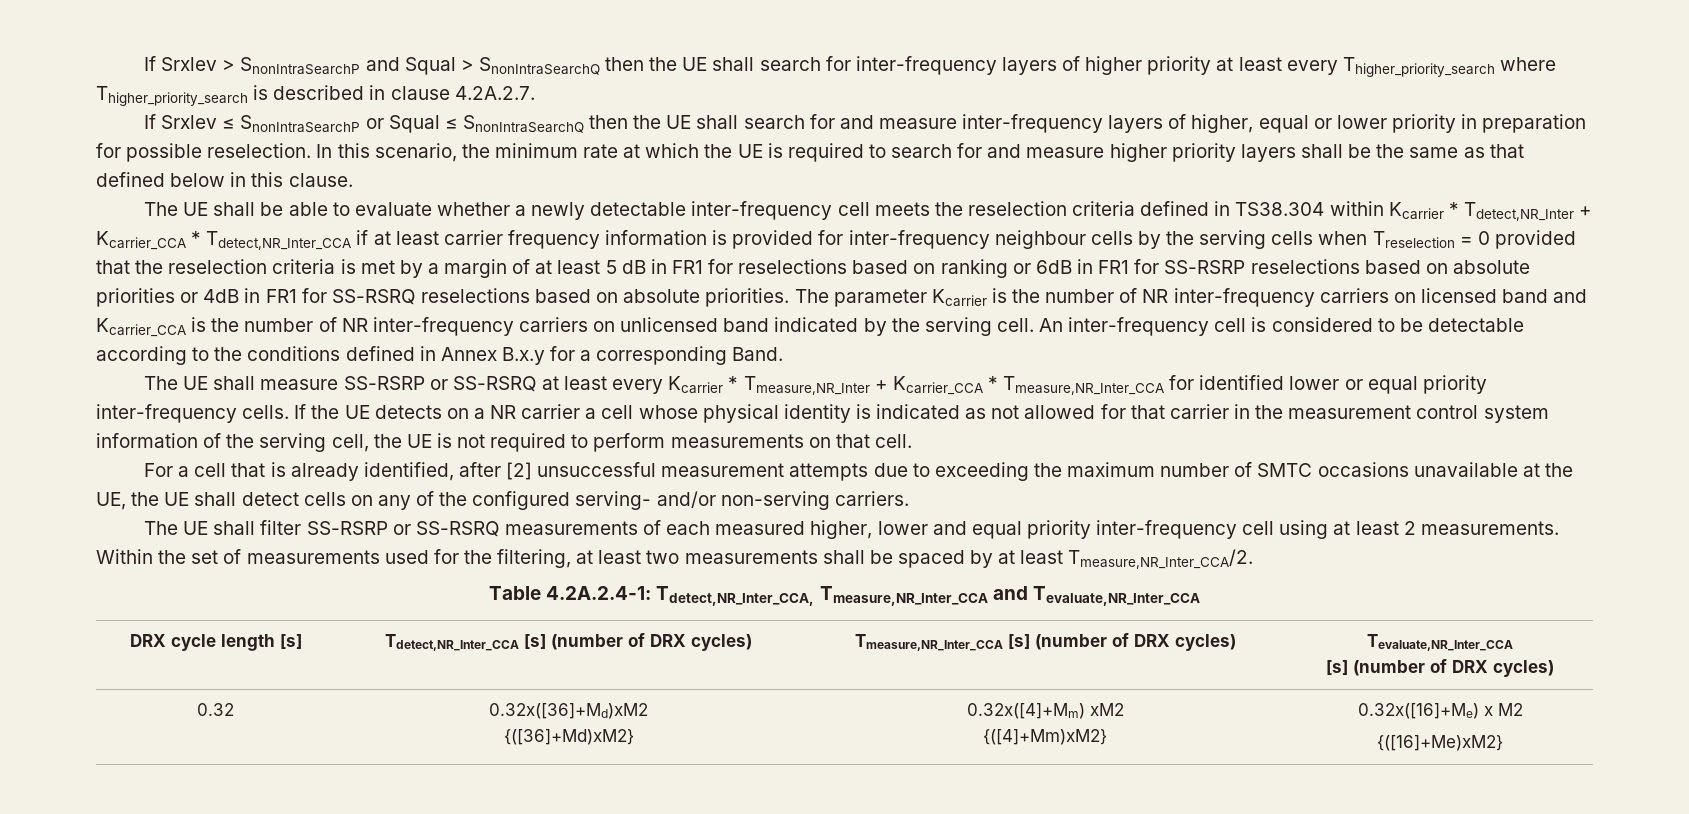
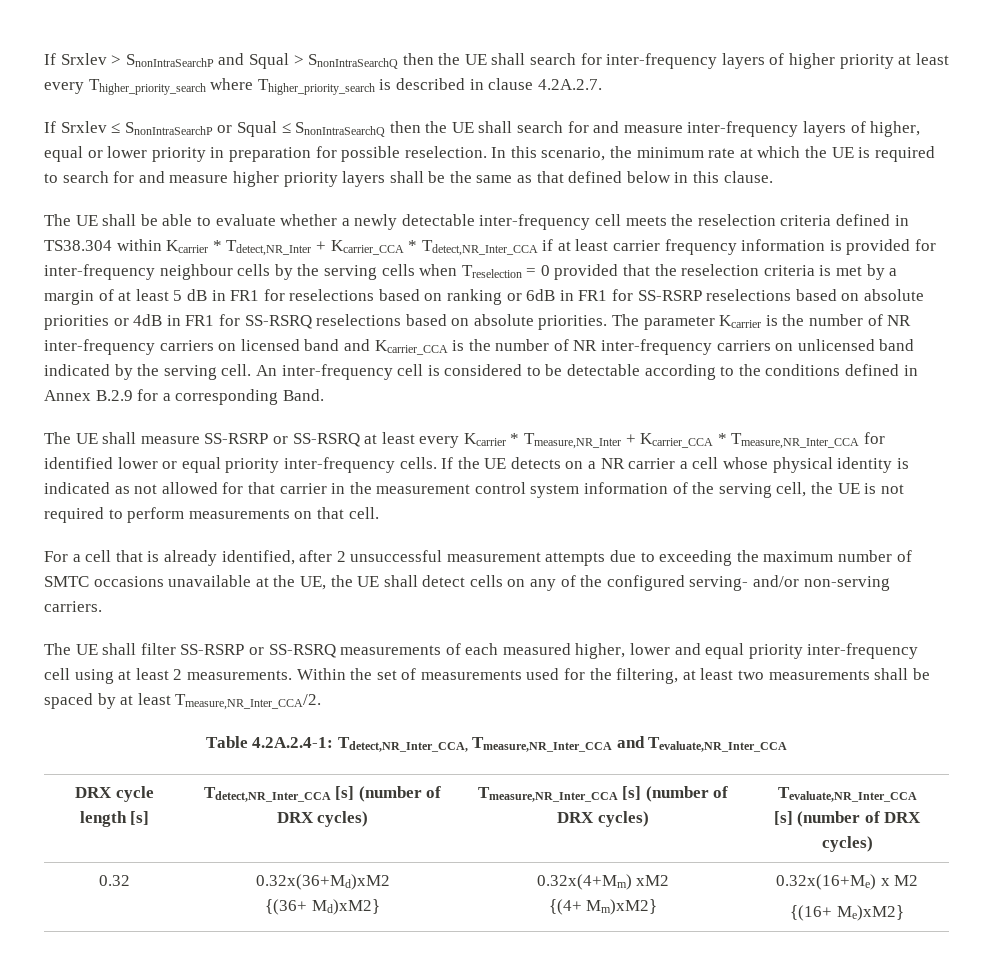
[501,347,545,365] B.x.y -> [95,390,133,401] B.2.9
[506,462,533,480] [2] -> [336,551,346,562] 2
[489,703,648,719] [503,729,634,745] [966,703,1124,719] [983,729,1107,745] [1357,703,1479,719] 0.32x([36]+Md)xM2 // {([36]+Md)xM2} | 0.32x([4]+Mm) xM2 // {([4]+Mm)xM2} | 0.32x([16]+Me) -> [255,874,390,890] [265,899,380,915] [536,874,670,890] [548,899,658,915] [775,874,876,890] 0.32x(36+Md)xM2 // {(36+ Md)xM2} | 0.32x(4+Mm) xM2 // {(4+ Mm)xM2} | 0.32x(16+Me)
[1377,735,1503,751] {([16]+Me)xM2} -> [790,905,904,921] {(16+ Me)xM2}

